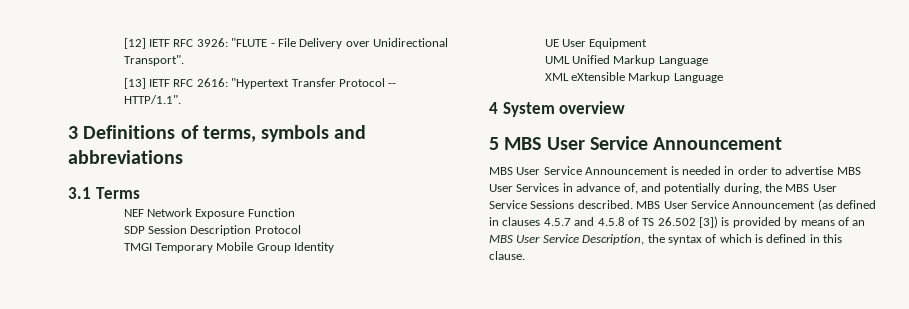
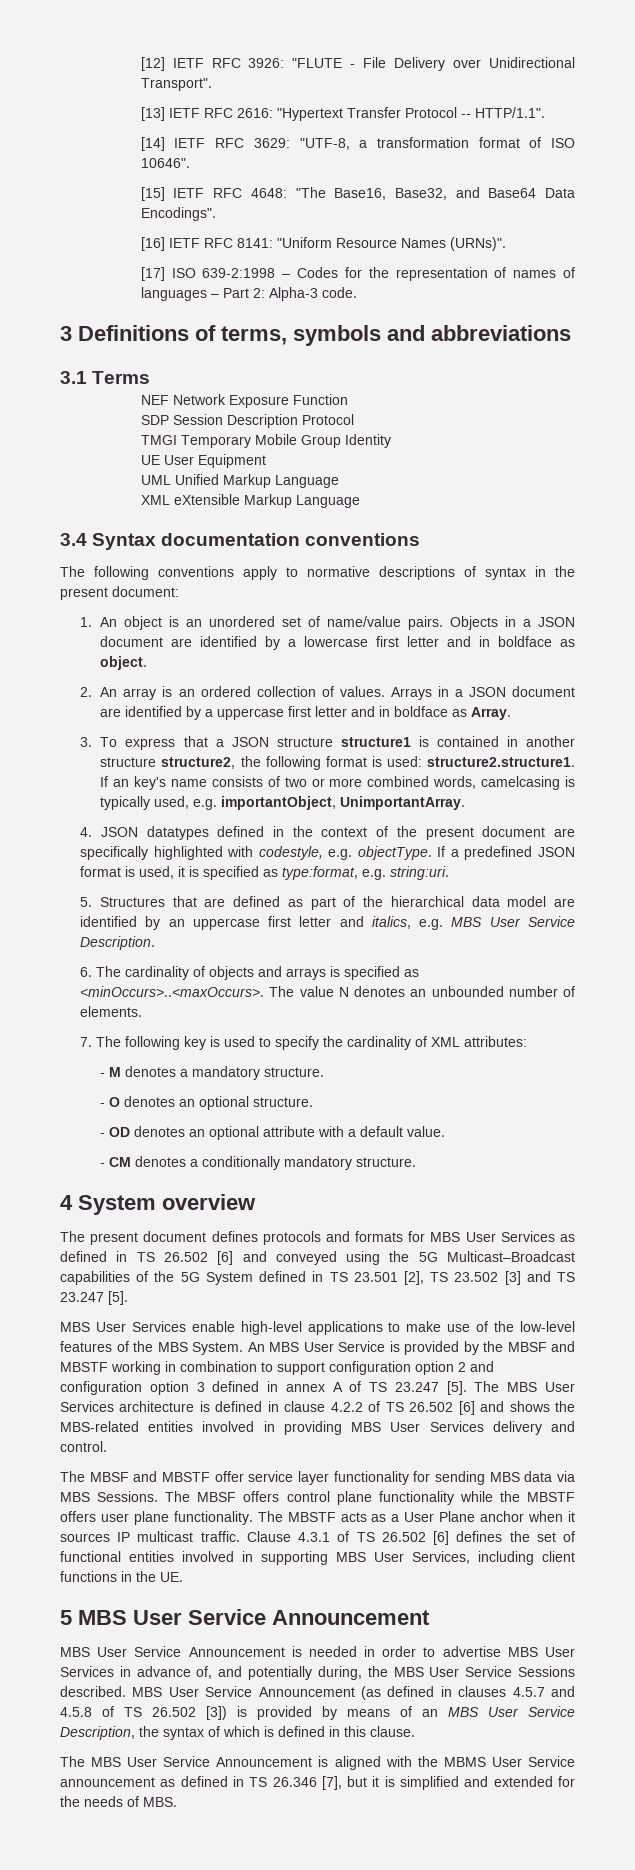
(181, 99) none -> [140,137,575,151] [140,158,190,168] [140,187,575,201] [140,207,216,221] [140,237,506,251] [140,267,575,281] [140,287,357,301] // [14] IETF RFC 3629: "UTF-8, a transformation format of ISO 10646". // [15] IETF RFC 4648: "The Base16, Base32, and Base64 Data Encodings". // [16] IETF RFC 8141: "Uniform Resource Names (URNs)". // [17] ISO 639-2:1998 – Codes for the representation of names of languages – Part 2: Alpha-3 code.
[489,101,626,117] 4 System overview -> [60,533,421,550] [60,566,575,580] [60,586,179,600] [80,616,576,630] [100,636,575,650] [100,656,148,670] [80,686,575,700] [100,706,512,720] [80,736,575,750] [100,756,575,770] [100,776,575,790] [100,796,466,810] [80,826,575,840] [80,846,576,860] [80,866,450,880] [80,896,576,910] [80,916,575,930] [80,936,156,950] [80,966,420,980] [80,986,576,997] [80,1006,143,1017] [80,1036,528,1050] [100,1066,325,1080] [100,1096,314,1110] [100,1126,446,1140] [100,1156,417,1170] [60,1194,256,1215] [60,1231,575,1245] [60,1251,575,1265] [60,1271,575,1285] [60,1291,128,1305] [60,1321,576,1335] [60,1341,575,1355] [60,1361,494,1375] [60,1381,575,1395] [60,1401,575,1415] [60,1421,575,1435] [60,1441,107,1452] [60,1471,576,1485] [60,1491,576,1505] [60,1511,575,1525] [60,1531,575,1545] [60,1551,575,1565] [60,1571,183,1582] 3.4 Syntax documentation conventions // The following conventions apply to normative descriptions of syntax in the present document: // 1. An object is an unordered set of name/value pairs. Objects in a JSON document are identified by a lowercase first letter and in boldface as object. // 2. An array is an ordered collection of values. Arrays in a JSON document are identified by a uppercase first letter and in boldface as Array. // 3. To express that a JSON structure structure1 is contained in another structure structure2, the following format is used: structure2.structure1. If an key's name consists of two or more combined words, camelcasing is typically used, e.g. importantObject, UnimportantArray. // 4. JSON datatypes defined in the context of the present document are specifically highlighted with codestyle, e.g. objectType. If a predefined JSON format is used, it is specified as type:format, e.g. string:uri. // 5. Structures that are defined as part of the hierarchical data model are identified by an uppercase first letter and italics, e.g. MBS User Service Description. // 6. The cardinality of objects and arrays is specified as <minOccurs>..<maxOccurs>. The value N denotes an unbounded number of elements. // 7. The following key is used to specify the cardinality of XML attributes: // - M denotes a mandatory structure. // - O denotes an optional structure. // - OD denotes an optional attribute with a default value. // - CM denotes a conditionally mandatory structure. // 4 System overview // The present document defines protocols and formats for MBS User Services as defined in TS 26.502 [6] and conveyed using the 5G Multicast–Broadcast capabilities of the 5G System defined in TS 23.501 [2], TS 23.502 [3] and TS 23.247 [5]. // MBS User Services enable high-level applications to make use of the low-level features of the MBS System. An MBS User Service is provided by the MBSF and MBSTF working in combination to support configuration option 2 and configuration option 3 defined in annex A of TS 23.247 [5]. The MBS User Services architecture is defined in clause 4.2.2 of TS 26.502 [6] and shows the MBS-related entities involved in providing MBS User Services delivery and control. // The MBSF and MBSTF offer service layer functionality for sending MBS data via MBS Sessions. The MBSF offers control plane functionality while the MBSTF offers user plane functionality. The MBSTF acts as a User Plane anchor when it sources IP multicast traffic. Clause 4.3.1 of TS 26.502 [6] defines the set of functional entities involved in supporting MBS User Services, including client functions in the UE.
(525, 255) none -> [60,1756,575,1770] [60,1776,576,1790] [60,1796,177,1807] // The MBS User Service Announcement is aligned with the MBMS User Service announcement as defined in TS 26.346 [7], but it is simplified and extended for the needs of MBS.

